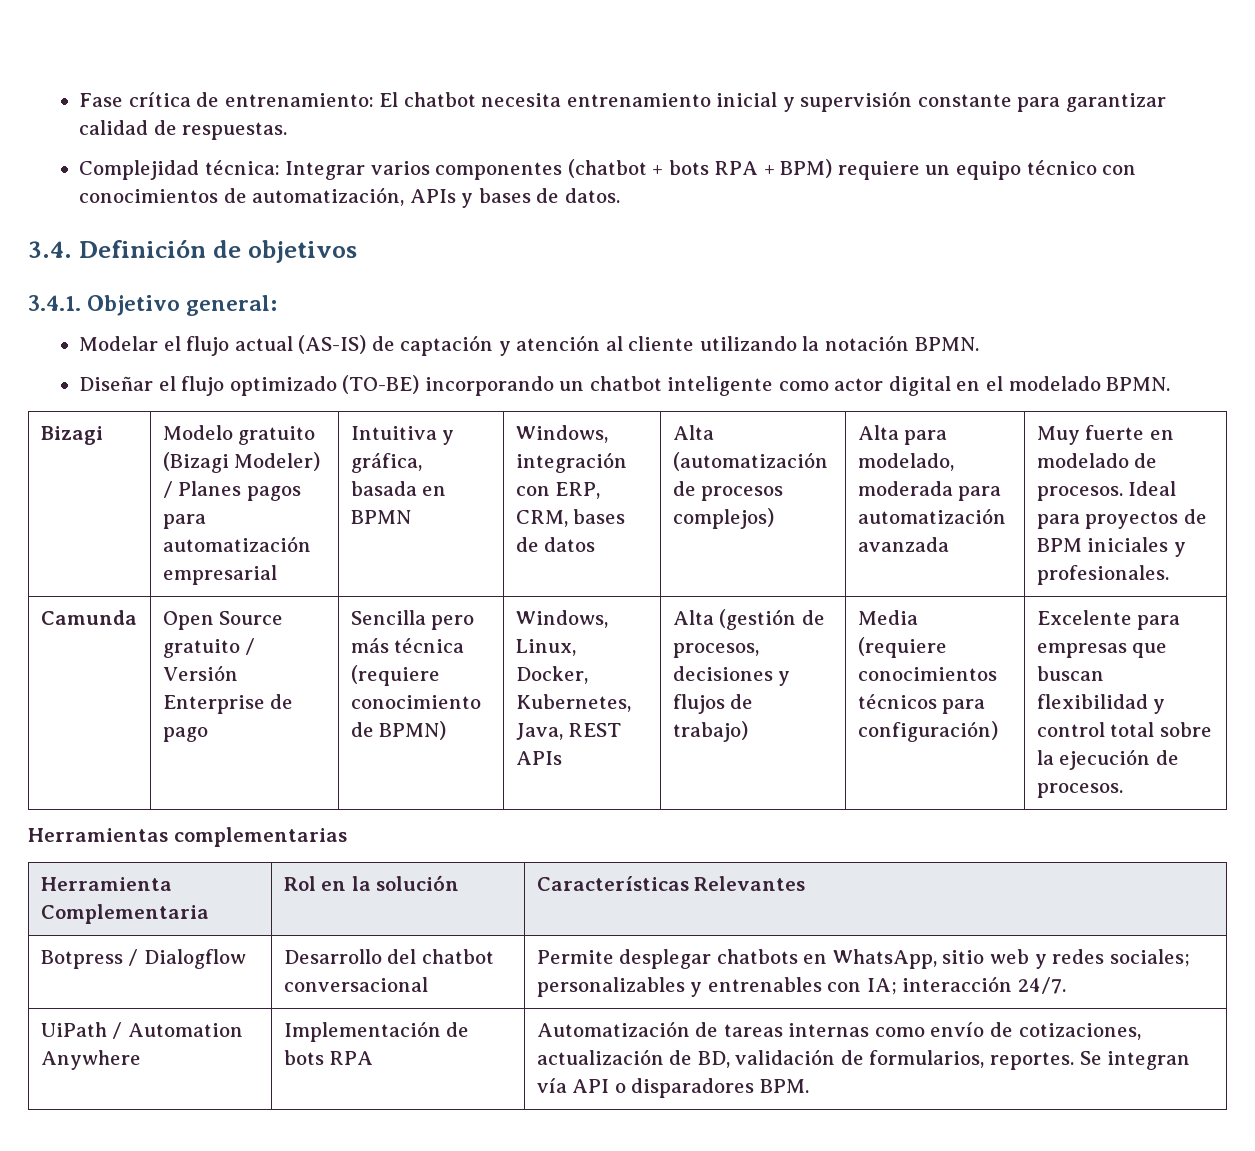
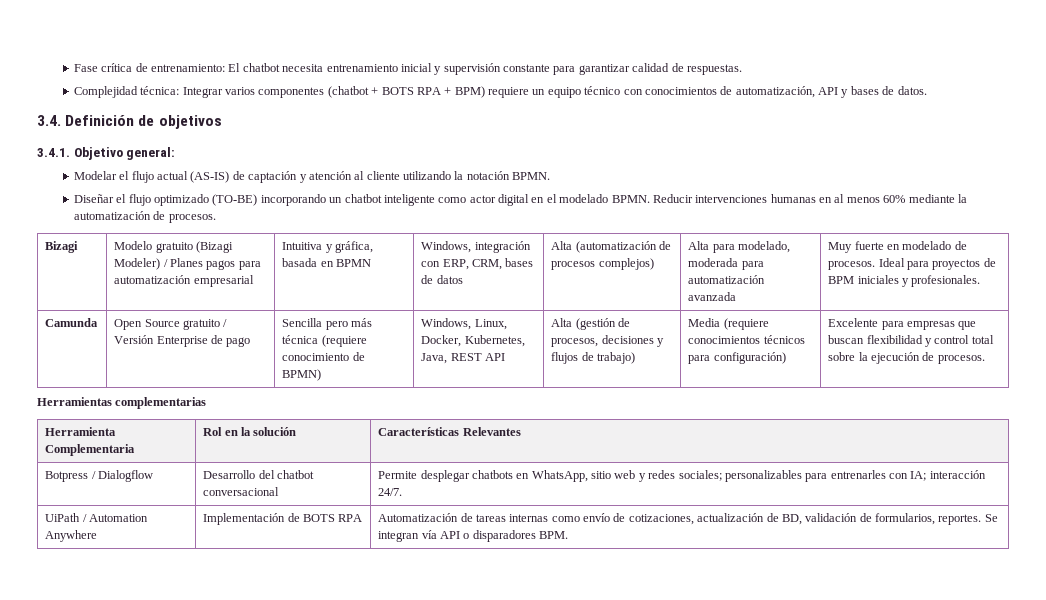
[668,160,709,175] bots -> [381,87,414,95] BOTS
[409,189,456,203] APIs -> [818,87,839,95] API
(1171, 384) none -> [652,194,967,203] [73,211,216,223] Reducir intervenciones humanas en al menos 60% mediante la automatización de procesos.
[515,751,562,765] APIs -> [484,353,505,361] API
[690,977,822,997] y entrenables -> [805,470,886,482] para entrenarles
[283,1050,324,1065] bots -> [302,514,335,522] BOTS

